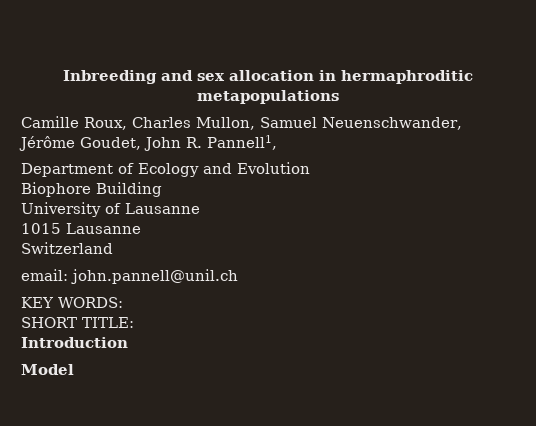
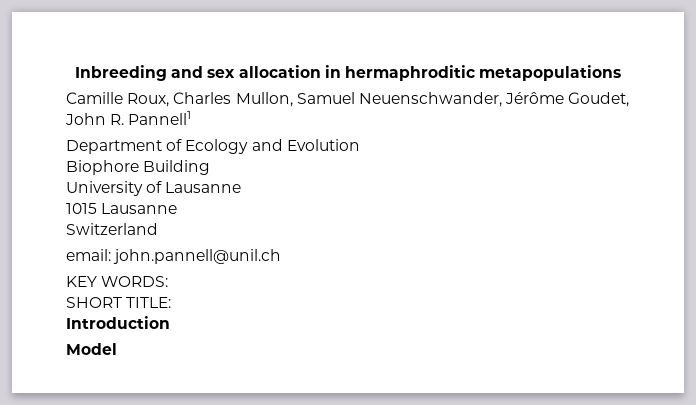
[207,135,277,150] Pannell1, -> [128,111,192,125] Pannell1

